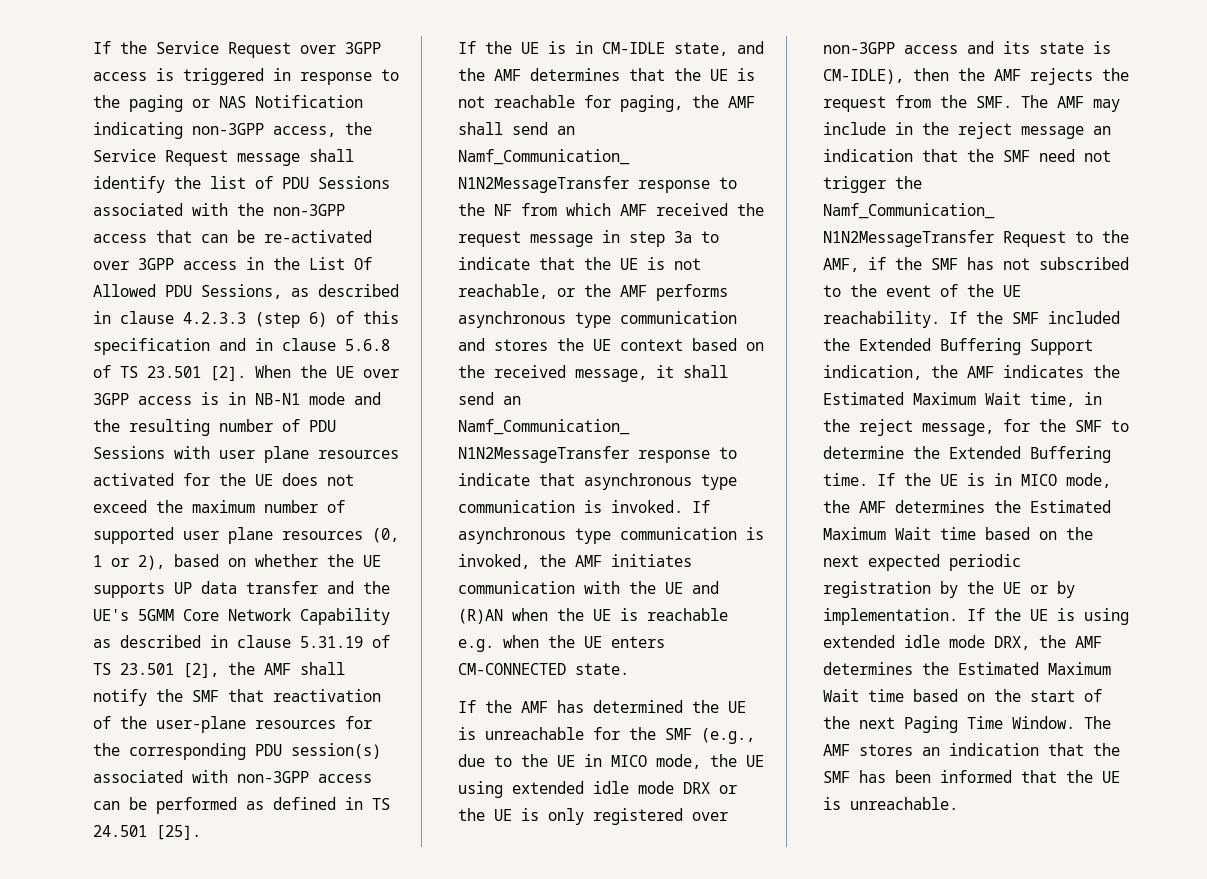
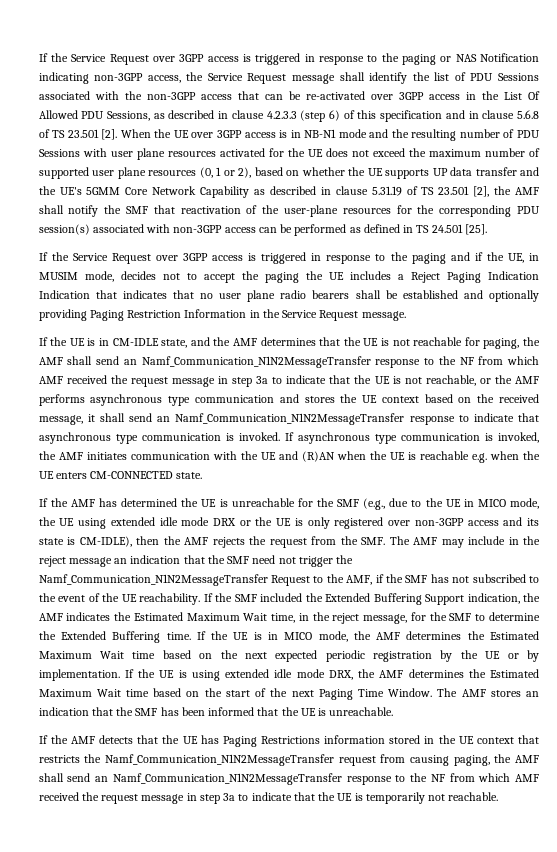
(201, 832) none -> [38,252,539,264] [38,271,540,283] [38,290,539,302] [38,309,406,321] // If the Service Request over 3GPP access is triggered in response to the paging and if the UE, in MUSIM mode, decides not to accept the paging the UE includes a Reject Paging Indication Indication that indicates that no user plane radio bearers shall be established and optionally providing Paging Restriction Information in the Service Request message.
(958, 803) none -> [38,735,539,747] [38,754,539,766] [38,773,539,785] [38,792,499,804] // If the AMF detects that the UE has Paging Restrictions information stored in the UE context that restricts the Namf_Communication_N1N2MessageTransfer request from causing paging, the AMF shall send an Namf_Communication_N1N2MessageTransfer response to the NF from which AMF received the request message in step 3a to indicate that the UE is temporarily not reachable.

